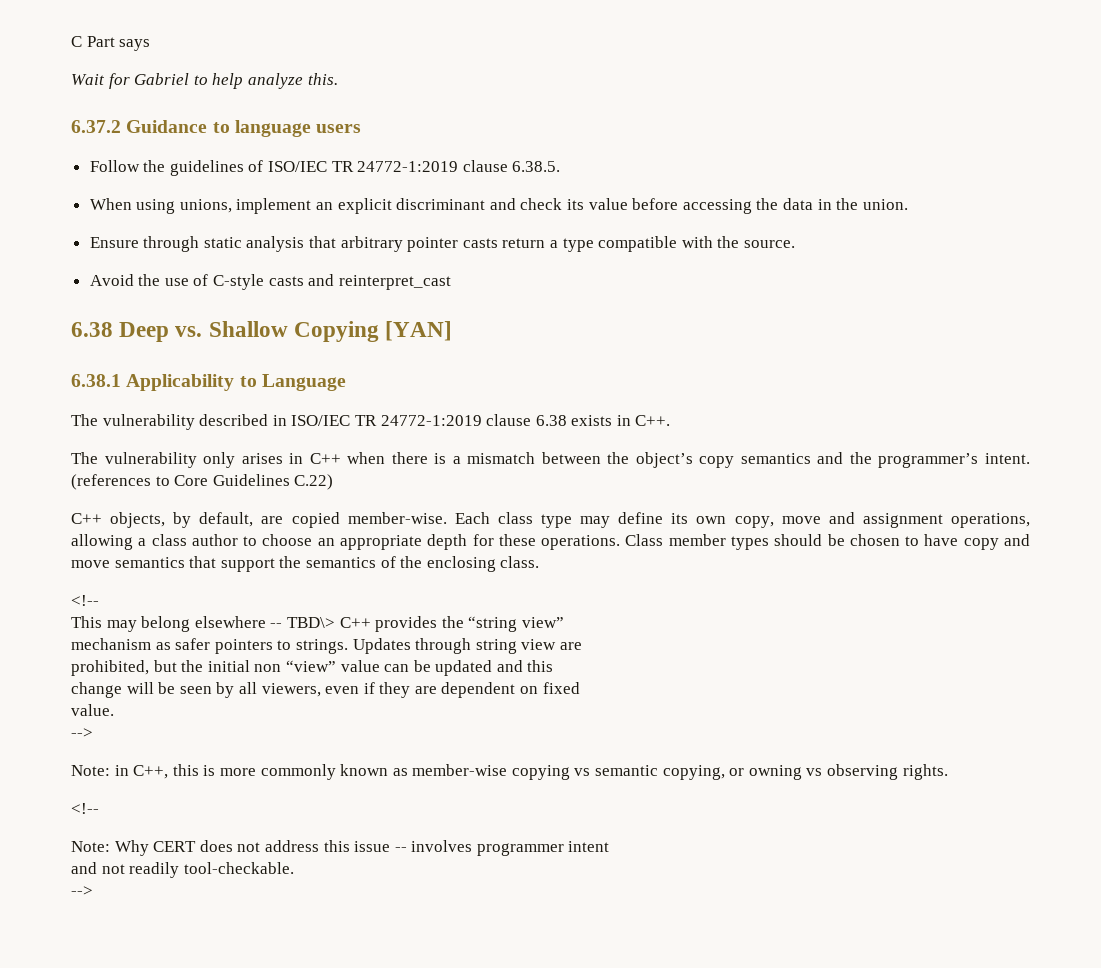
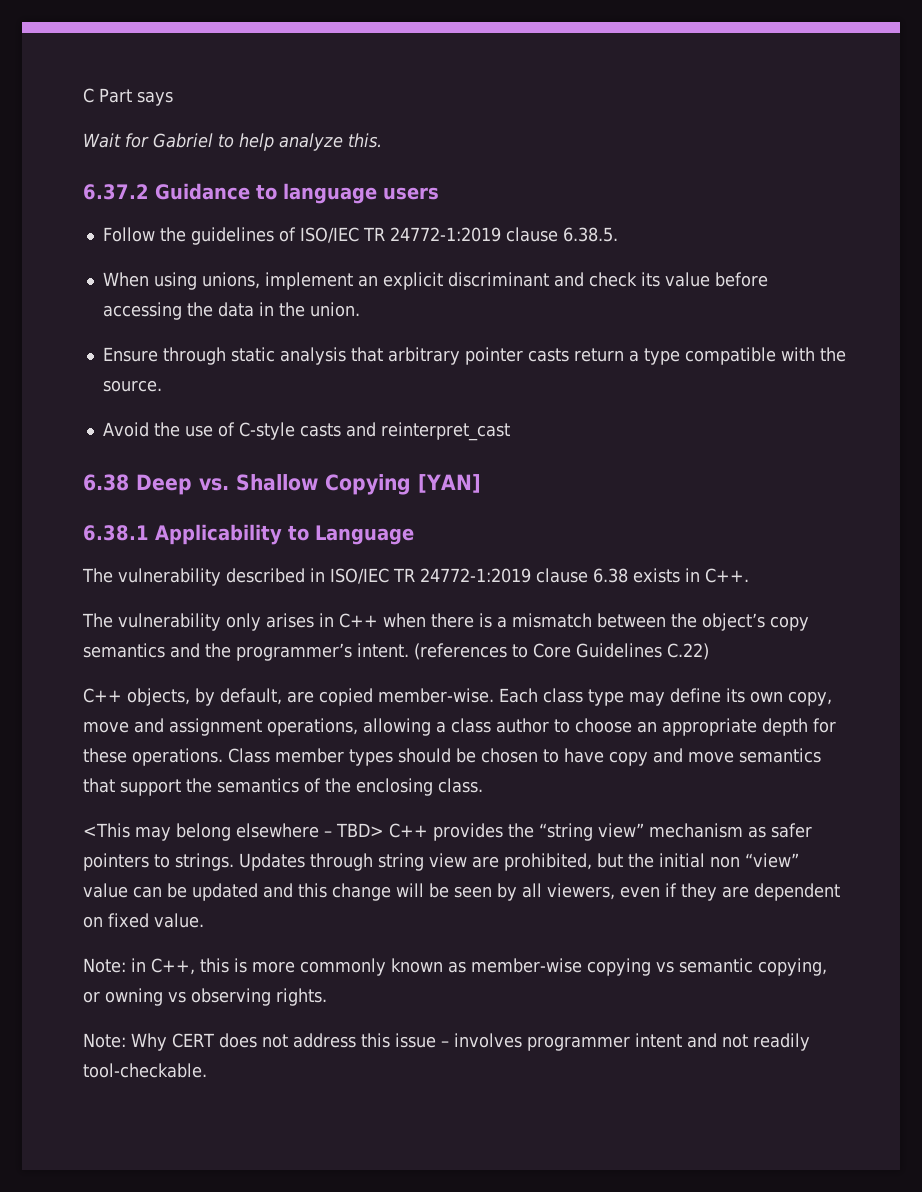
[71,595,99,606] [71,616,102,628] <!-- // This -> [83,823,130,838] <This
[270,617,335,628] -- TBD\> -> [324,823,384,837] – TBD>
(564, 622) // -> (644, 830) none
(582, 646) // -> (499, 862) none
(554, 666) // -> (327, 890) none
(580, 688) // -> (149, 920) none
[71,728,93,738] // --> -> (204, 920) none
[71,803,99,814] // <!-- -> (327, 997) none
[394,847,407,852] -- -> [440,1041,449,1047] –
(610, 846) // -> (682, 1040) none
[71,886,93,896] // --> -> (207, 1070) none

